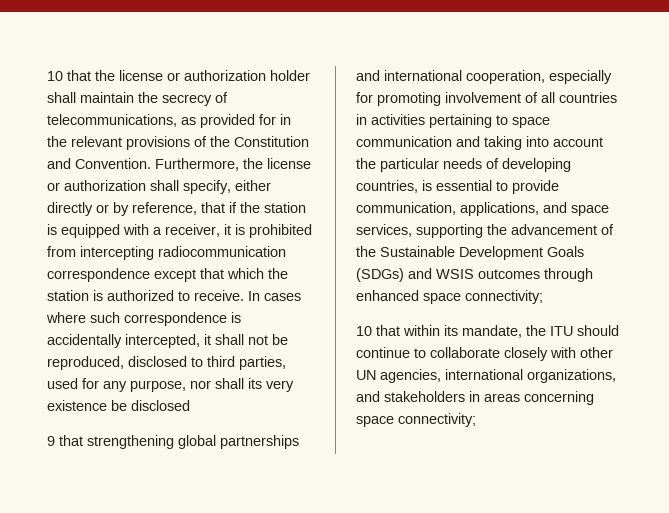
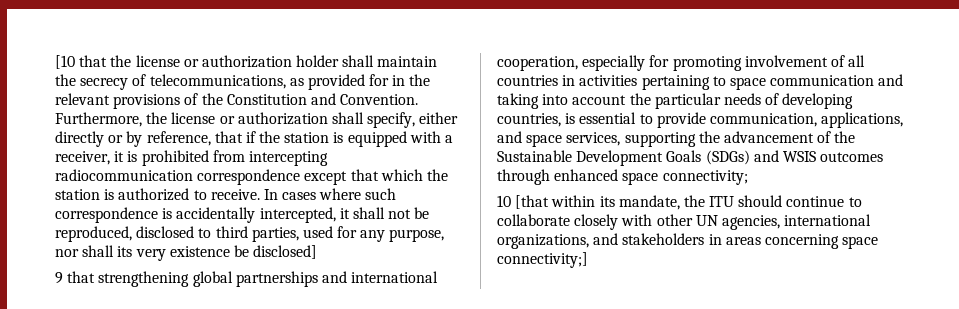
[47,71,63,81] 10 -> [55,55,75,69] [10
[131,400,190,411] disclosed -> [253,245,318,259] disclosed]
[376,325,400,336] that -> [515,195,550,209] [that
[398,413,476,427] connectivity; -> [497,252,588,268] connectivity;]

